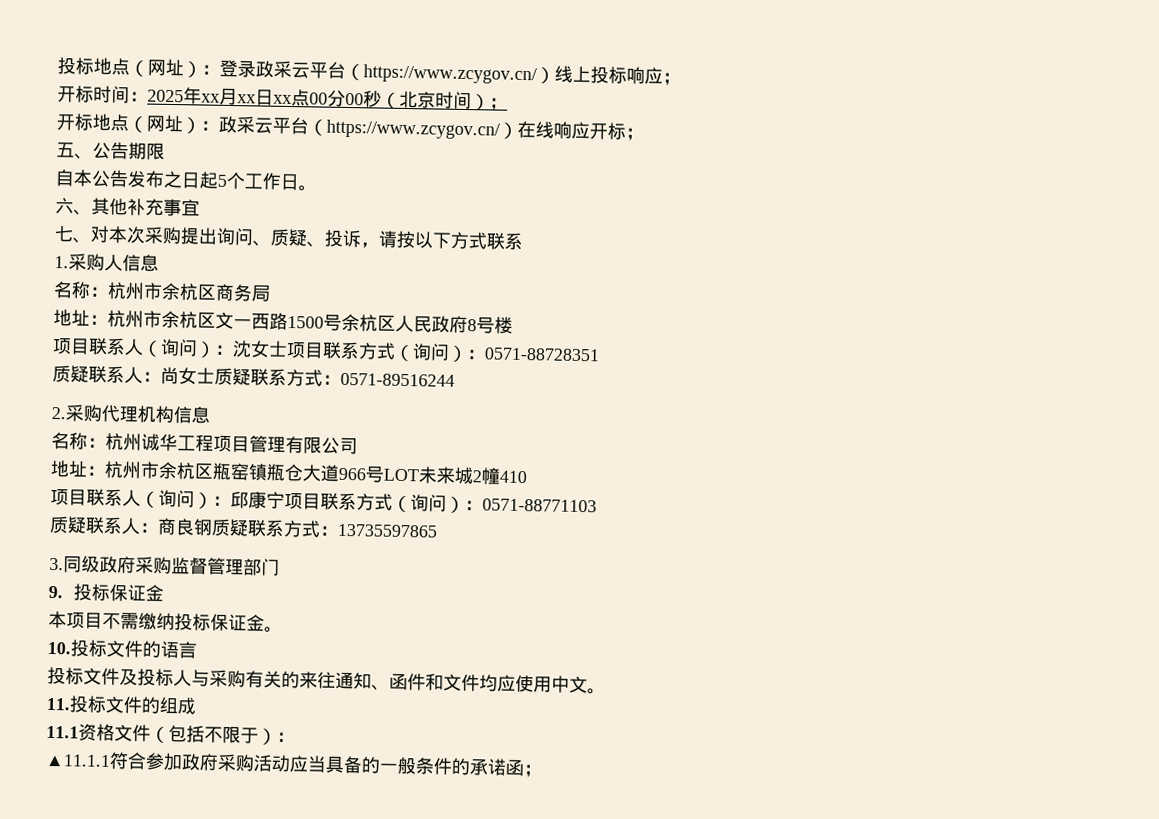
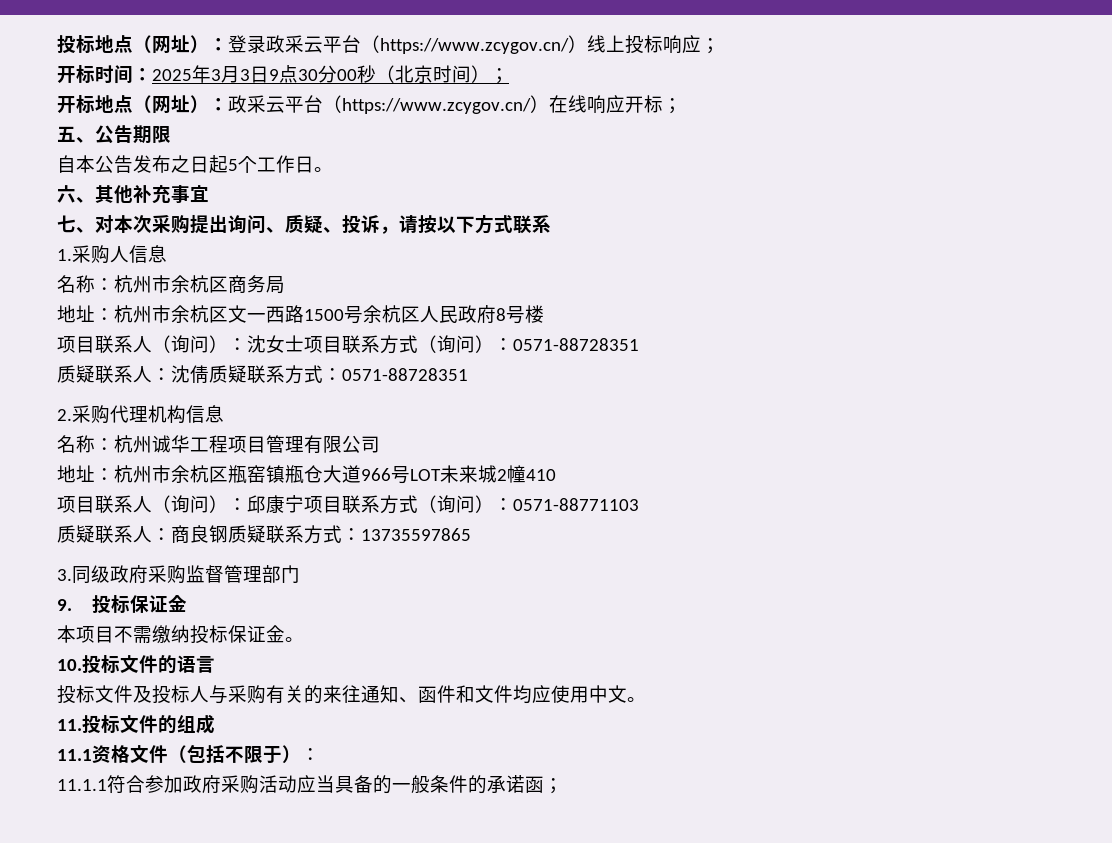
[201,87,328,107] xx月xx日xx点00 -> [211,65,318,83] 3月3日9点30
[160,366,455,387] 尚女士质疑联系方式：0571-89516244 -> [171,365,468,384] 沈倩质疑联系方式：0571-88728351
[45,753,111,768] ▲11.1.1 -> [57,779,107,791] 11.1.1

